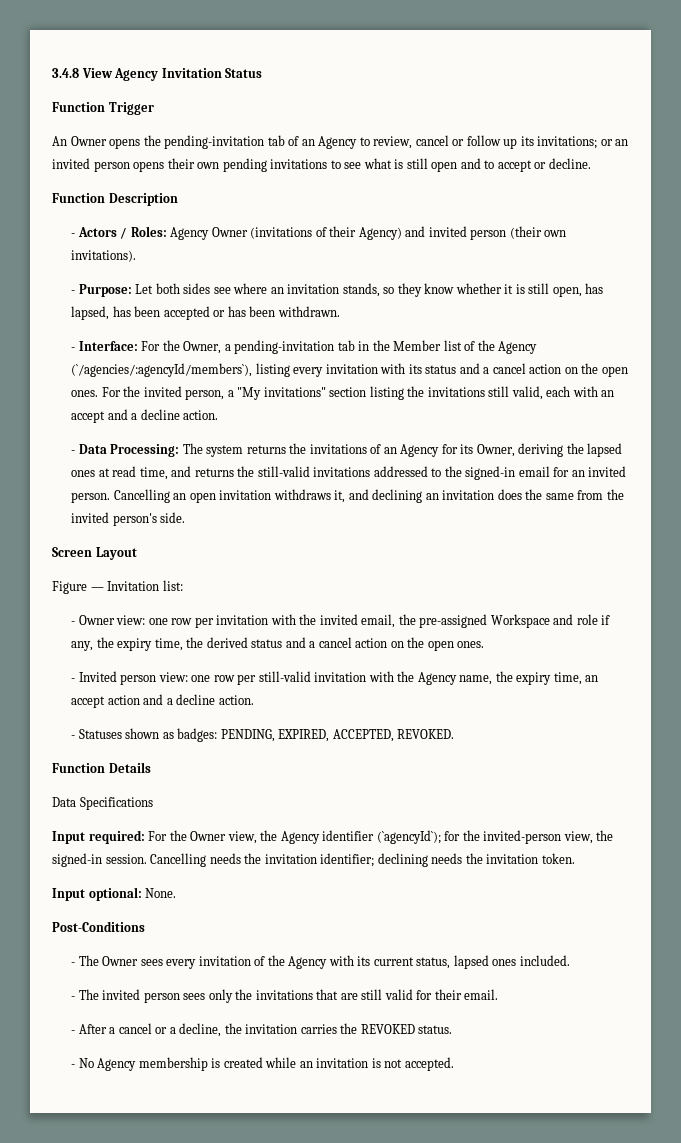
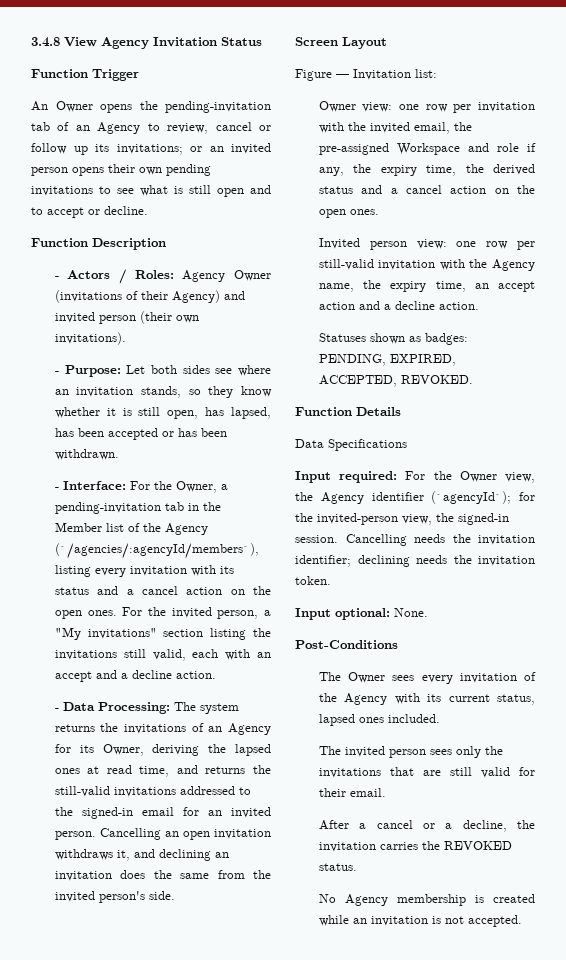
[71,621,76,625] - -> (437, 73) none
[71,678,76,682] - -> (379, 212) none
[71,735,76,739] - -> (479, 306) none
[71,962,76,966] - -> (398, 644) none
[71,996,76,1000] - -> (440, 718) none
[71,1030,76,1034] - -> (386, 792) none
[71,1064,76,1068] - -> (357, 867) none

